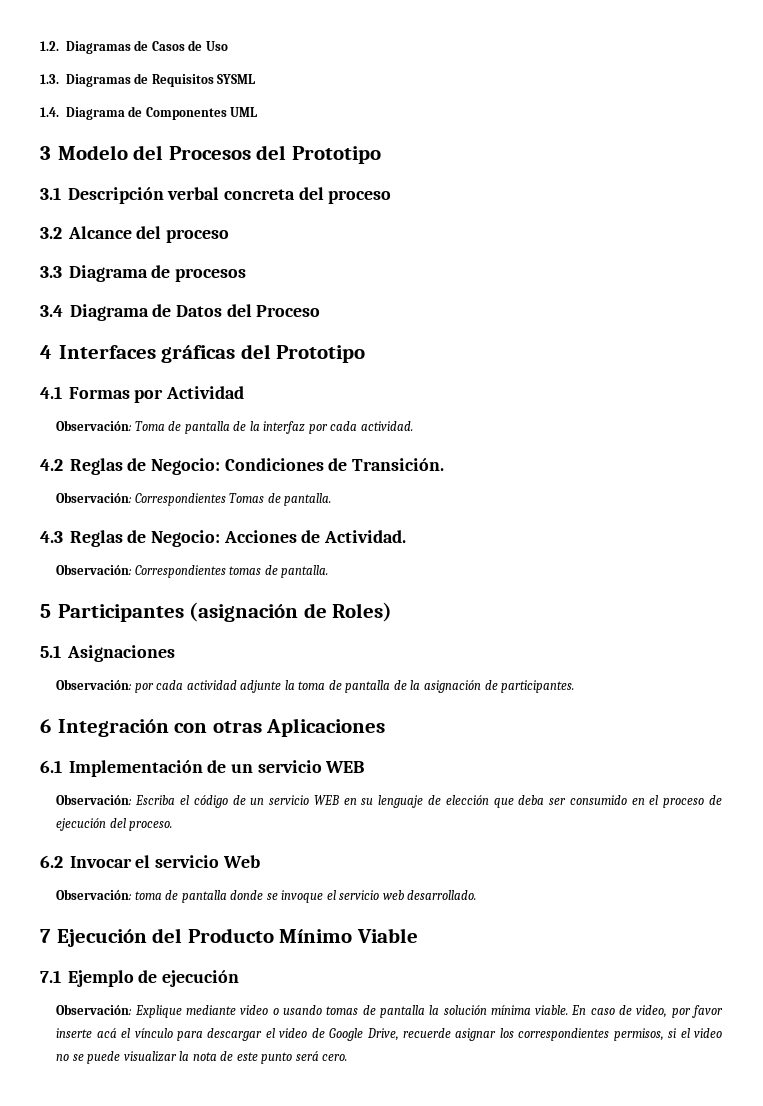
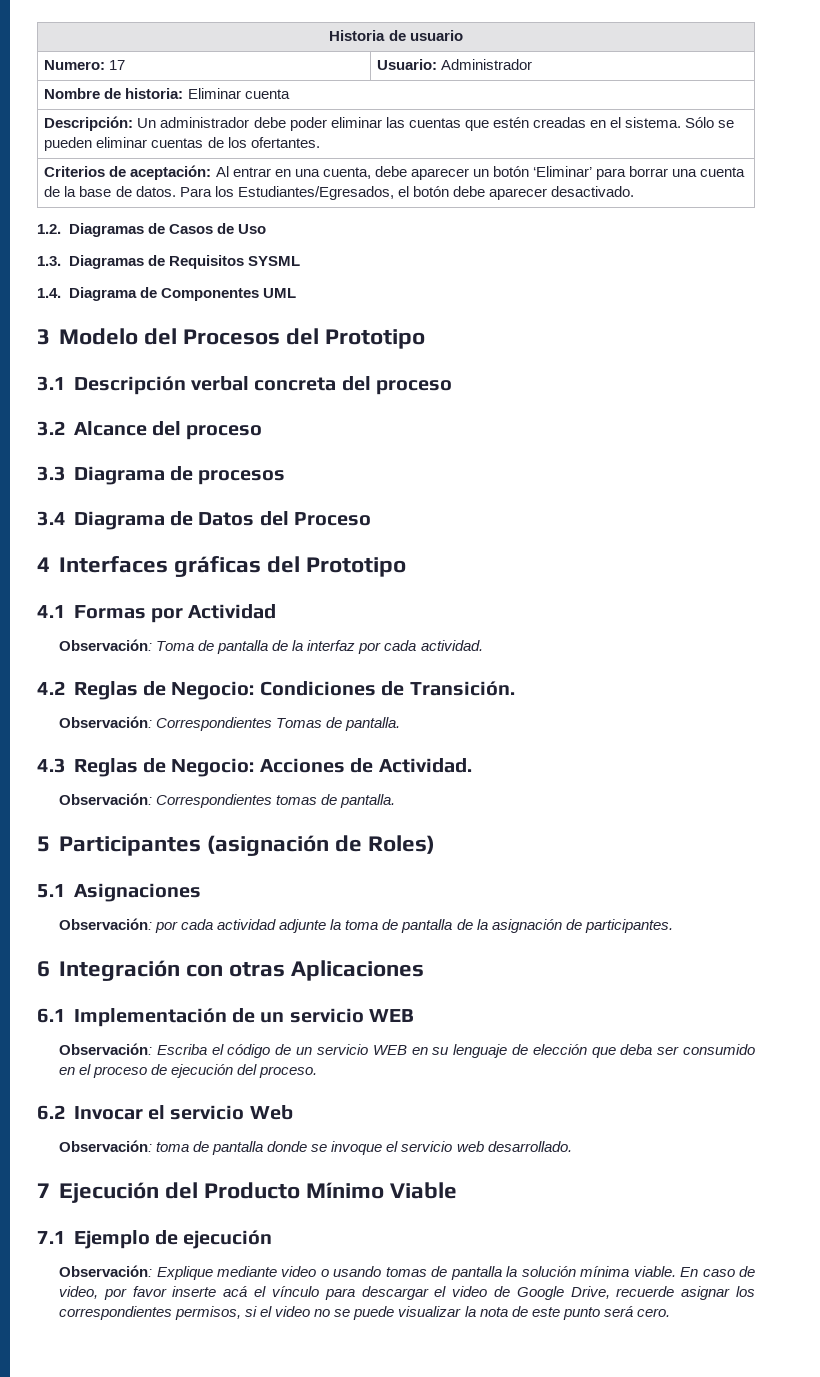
(40, 46) none -> [329,30,463,41] [44,60,126,70] [377,59,533,70] [44,88,290,99] [44,116,735,131] [44,137,320,151] [44,165,746,180] [44,186,634,200] Historia de usuario // Numero: 17 | Usuario: Administrador // Nombre de historia: Eliminar cuenta // Descripción: Un administrador debe poder eliminar las cuentas que estén creadas en el sistema. Sólo se pueden eliminar cuentas de los ofertantes. // Criterios de aceptación: Al entrar en una cuenta, debe aparecer un botón ‘Eliminar’ para borrar una cuenta de la base de datos. Para los Estudiantes/Egresados, el botón debe aparecer desactivado. //

